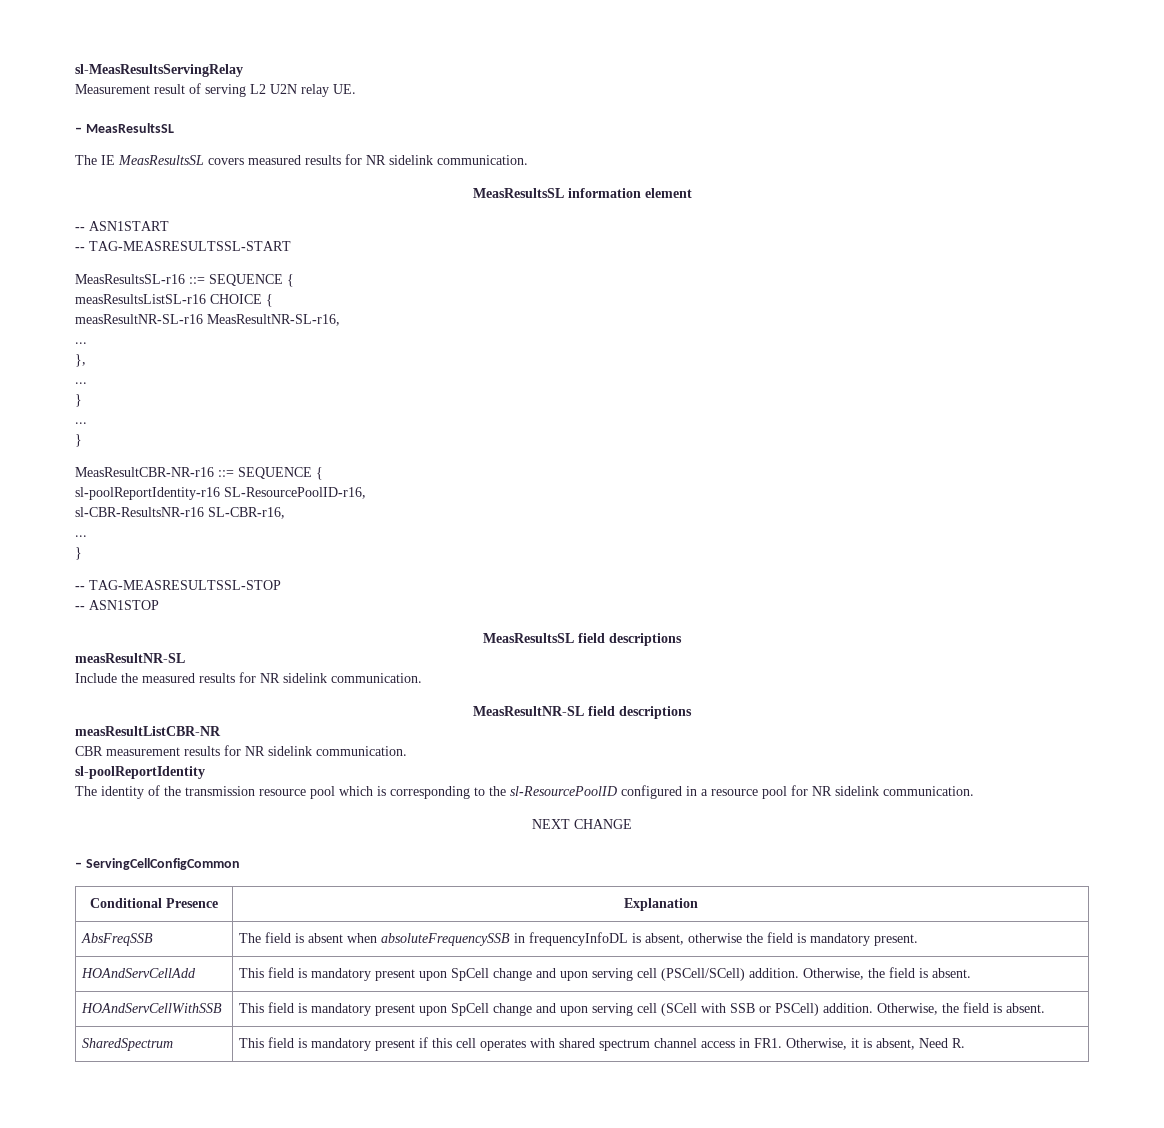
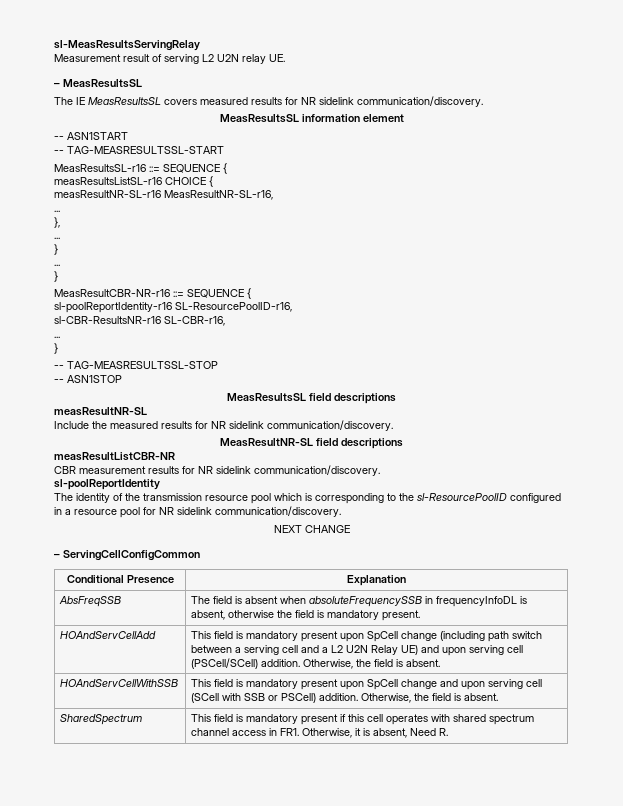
[437,155,528,165] communication. -> [357,96,483,107] communication/discovery.
[331,673,422,683] communication. -> [267,420,393,431] communication/discovery.
[316,746,407,756] communication. -> [254,465,380,476] communication/discovery.
[883,786,974,796] communication. -> [215,506,341,517] communication/discovery.
(532, 974) none -> [440,631,543,642] [191,645,419,655] (including path switch between a serving cell and a L2 U2N Relay UE)

